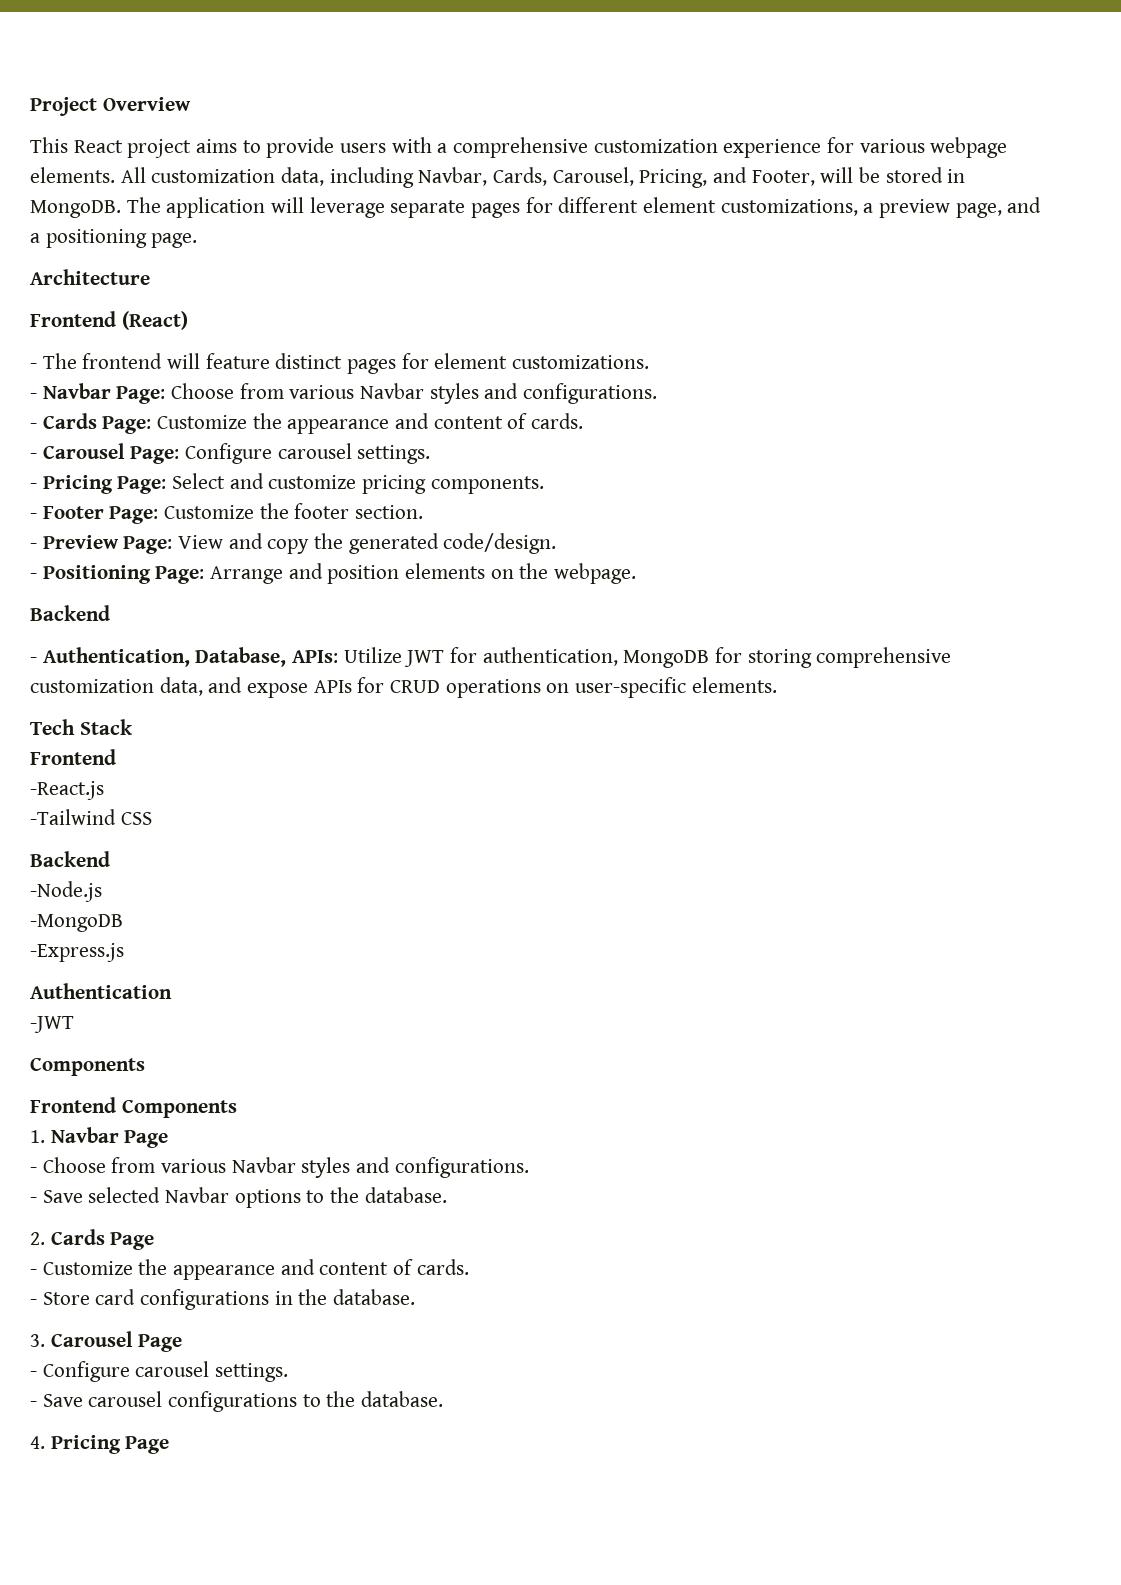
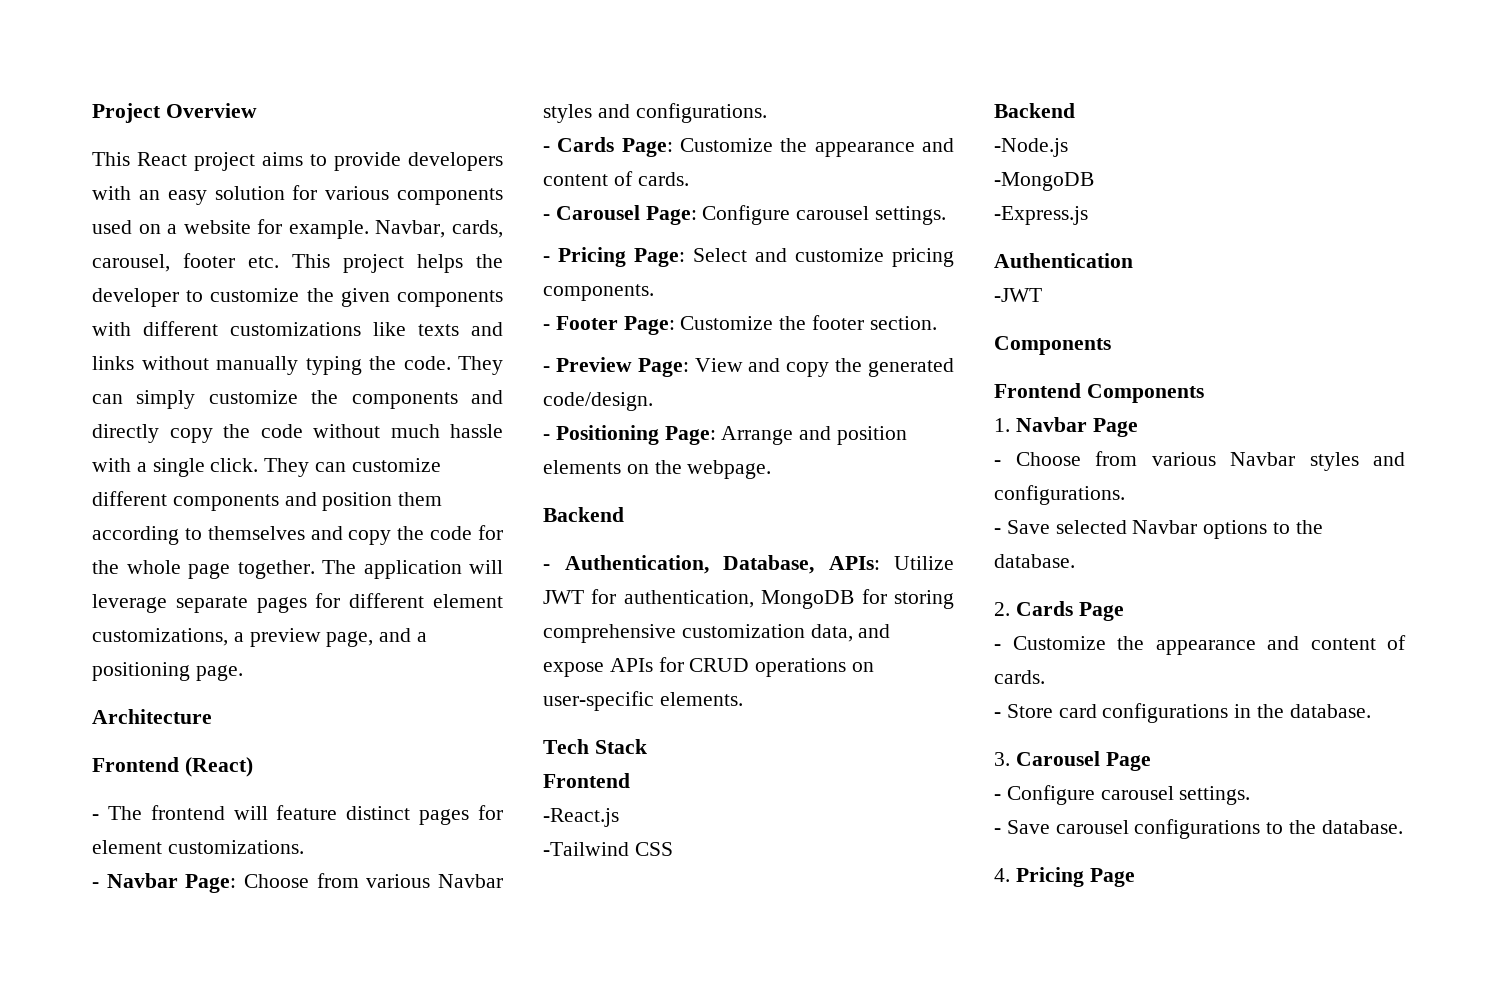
[340,137,1008,158] [30,167,966,188] [30,200,121,218] users with a comprehensive customization experience for various webpage elements. All customization data, including Navbar, Cards, Carousel, Pricing, and Footer, will be stored in MongoDB. -> [408,152,503,171] [92,185,503,205] [92,219,503,239] [92,253,503,273] [92,288,503,307] [92,321,503,336] [92,356,503,375] [92,390,503,409] [92,424,503,443] [92,458,441,477] [92,491,443,511] [92,525,503,545] [92,560,315,579] developers with an easy solution for various components used on a website for example. Navbar, cards, carousel, footer etc. This project helps the developer to customize the given components with different customizations like texts and links without manually typing the code. They can simply customize the components and directly copy the code without much hassle with a single click. They can customize different components and position them according to themselves and copy the code for the whole page together.

